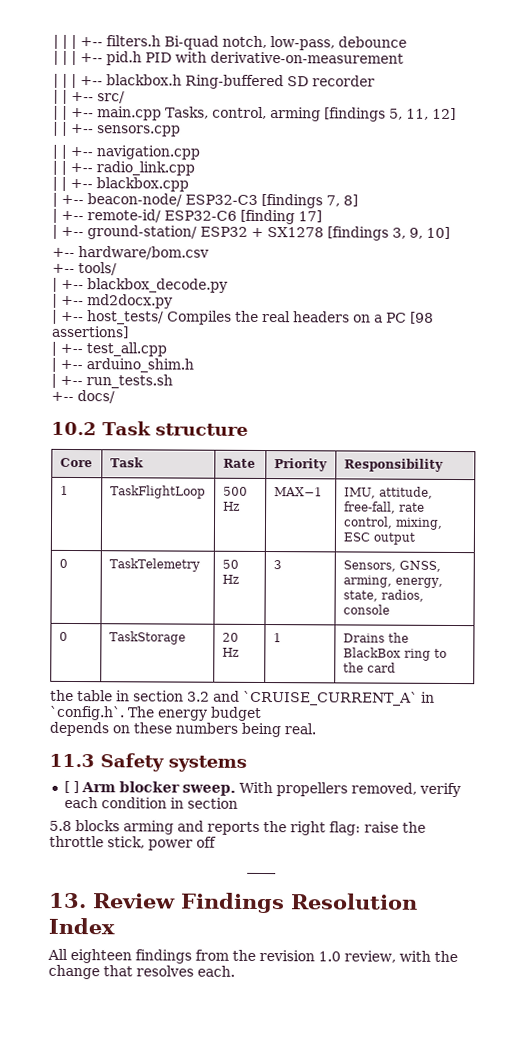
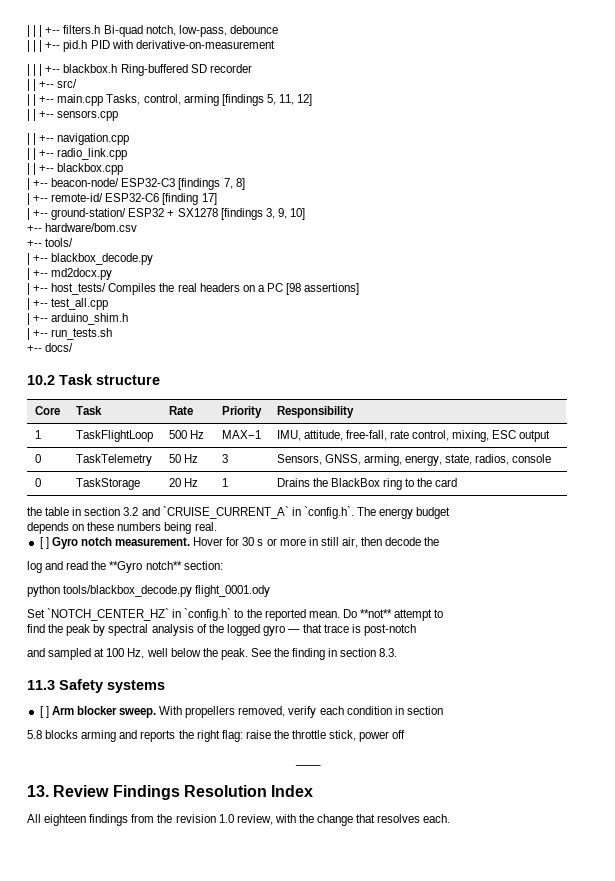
(316, 729) none -> [39,537,440,549] [27,561,223,573] [27,585,271,597] [27,608,444,621] [27,624,417,636] [27,648,398,660] // [ ] Gyro notch measurement. Hover for 30 s or more in still air, then decode the // log and read the **Gyro notch** section: // python tools/blackbox_decode.py flight_0001.ody // Set `NOTCH_CENTER_HZ` in `config.h` to the reported mean. Do **not** attempt to // find the peak by spectral analysis of the logged gyro — that trace is post-notch // and sampled at 100 Hz, well below the peak. See the finding in section 8.3.

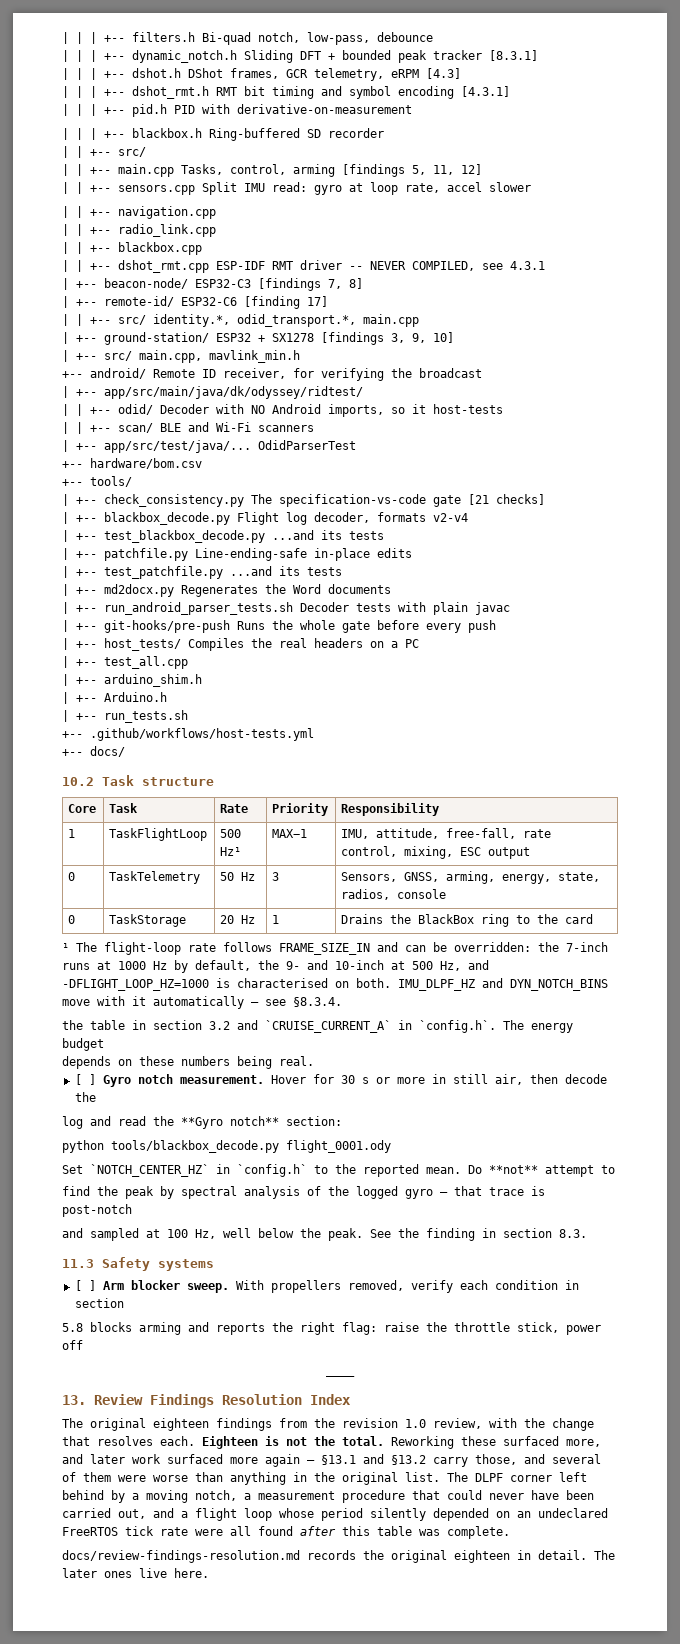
(278, 29) none -> [62,50,538,63] [62,68,461,81] [62,86,510,99] // | | | +-- dynamic_notch.h Sliding DFT + bounded peak tracker [8.3.1] // | | | +-- dshot.h DShot frames, GCR telemetry, eRPM [4.3] // | | | +-- dshot_rmt.h RMT bit timing and symbol encoding [4.3.1]
(119, 115) none -> [202,182,531,195] Split IMU read: gyro at loop rate, accel slower
(124, 169) none -> [62,260,545,273] // | | +-- dshot_rmt.cpp ESP-IDF RMT driver -- NEVER COMPILED, see 4.3.1
(217, 199) none -> [62,314,419,327] // | | +-- src/ identity.*, odid_transport.*, main.cpp
[27,223,138,232] [27,238,74,247] [27,253,154,265] [27,268,113,280] +-- hardware/bom.csv // +-- tools/ // | +-- blackbox_decode.py // | +-- md2docx.py -> [62,350,300,363] [62,368,482,381] [62,386,363,399] [62,404,503,417] [62,422,314,434] [62,440,356,453] [62,458,202,469] [62,476,132,487] [62,494,545,507] [62,512,468,525] [62,530,384,543] [62,548,412,561] [62,566,342,579] [62,584,391,597] [62,602,510,615] [62,620,496,633] | +-- src/ main.cpp, mavlink_min.h // +-- android/ Remote ID receiver, for verifying the broadcast // | +-- app/src/main/java/dk/odyssey/ridtest/ // | | +-- odid/ Decoder with NO Android imports, so it host-tests // | | +-- scan/ BLE and Wi-Fi scanners // | +-- app/src/test/java/... OdidParserTest // +-- hardware/bom.csv // +-- tools/ // | +-- check_consistency.py The specification-vs-code gate [21 checks] // | +-- blackbox_decode.py Flight log decoder, formats v2-v4 // | +-- test_blackbox_decode.py ...and its tests // | +-- patchfile.py Line-ending-safe in-place edits // | +-- test_patchfile.py ...and its tests // | +-- md2docx.py Regenerates the Word documents // | +-- run_android_parser_tests.sh Decoder tests with plain javac // | +-- git-hooks/pre-push Runs the whole gate before every push
[286,283,360,295] [98 assertions] -> (419, 643) none
(129, 319) none -> [62,692,167,704] // | +-- Arduino.h
(113, 334) none -> [62,728,314,741] // +-- .github/workflows/host-tests.yml
[189,430,204,439] Hz -> [220,847,242,856] Hz¹
(458, 482) none -> [62,942,608,955] [62,960,489,973] [62,978,608,991] [62,996,342,1009] // ¹ The flight-loop rate follows FRAME_SIZE_IN and can be overridden: the 7-inch runs at 1000 Hz by default, the 9- and 10-inch at 500 Hz, and -DFLIGHT_LOOP_HZ=1000 is characterised on both. IMU_DLPF_HZ and DYN_NOTCH_BINS move with it automatically — see §8.3.4.
[27,814,41,823] All -> [62,1418,146,1431] The original
(451, 818) none -> [202,1436,601,1449] [62,1454,601,1467] [62,1472,587,1485] [62,1490,594,1503] [62,1508,608,1521] [62,1526,510,1539] [62,1550,615,1563] [62,1568,209,1578] Eighteen is not the total. Reworking these surfaced more, and later work surfaced more again — §13.1 and §13.2 carry those, and several of them were worse than anything in the original list. The DLPF corner left behind by a moving notch, a measurement procedure that could never have been carried out, and a flight loop whose period silently depended on an undeclared FreeRTOS tick rate were all found after this table was complete. // docs/review-findings-resolution.md records the original eighteen in detail. The later ones live here.

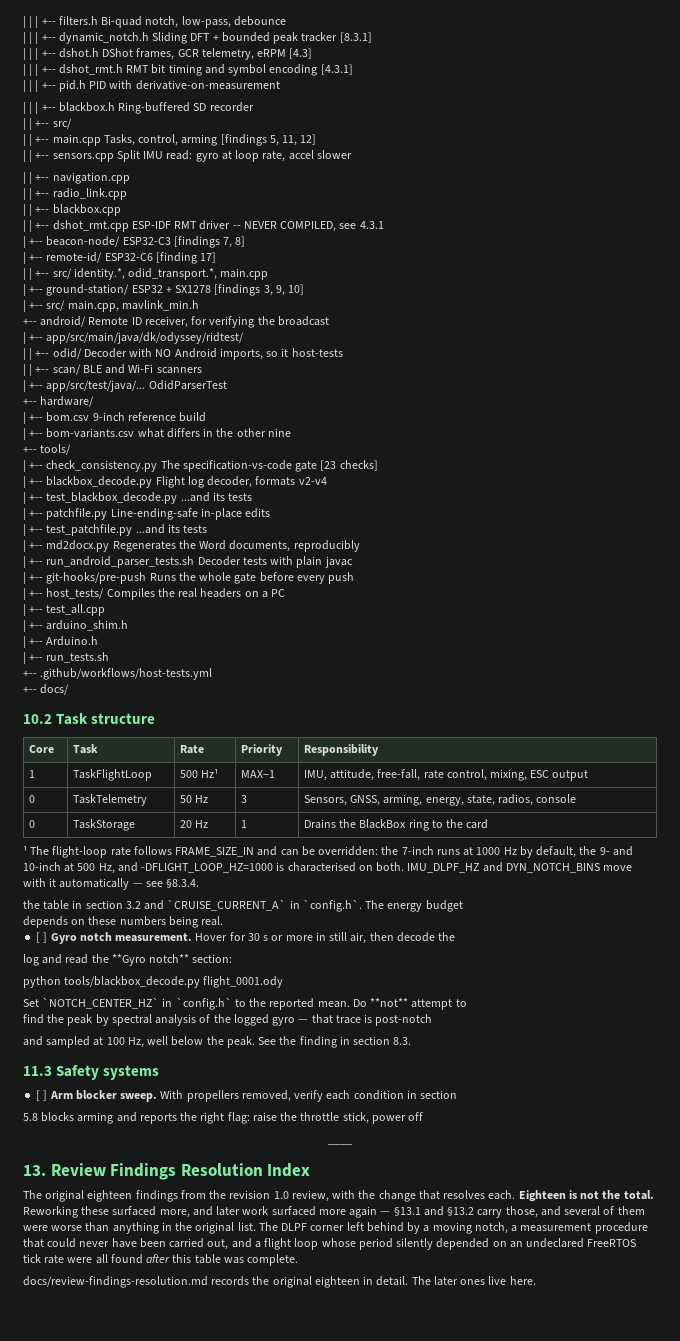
[90,458,202,469] hardware/bom.csv -> [40,396,95,407] [23,412,207,424] [23,428,291,440] hardware/ // | +-- bom.csv 9-inch reference build // | +-- bom-variants.csv what differs in the other nine
[468,494,489,505] [21 -> [320,460,337,471] [23
[328,584,391,594] documents -> [229,540,360,552] documents, reproducibly

